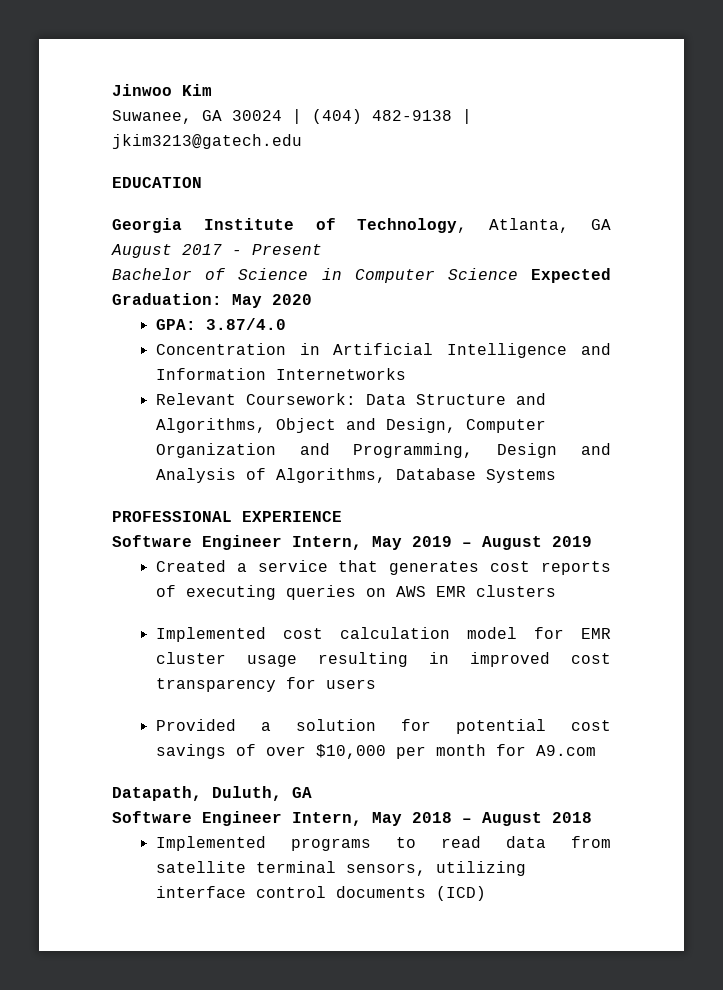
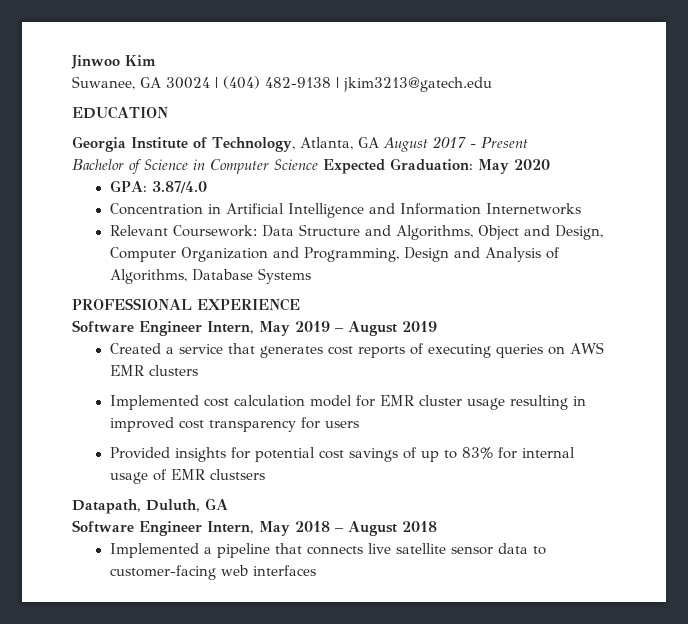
[260,719,376,731] a solution -> [174,447,226,462] insights
[265,744,596,759] over $10,000 per month for A9.com -> [420,447,575,462] [109,469,265,484] up to 83% for internal usage of EMR clustsers
[290,836,612,851] [155,861,526,876] [155,886,486,901] programs to read data from satellite terminal sensors, utilizing interface control documents (ICD) -> [203,543,546,558] [109,565,316,580] a pipeline that connects live satellite sensor data to customer-facing web interfaces

